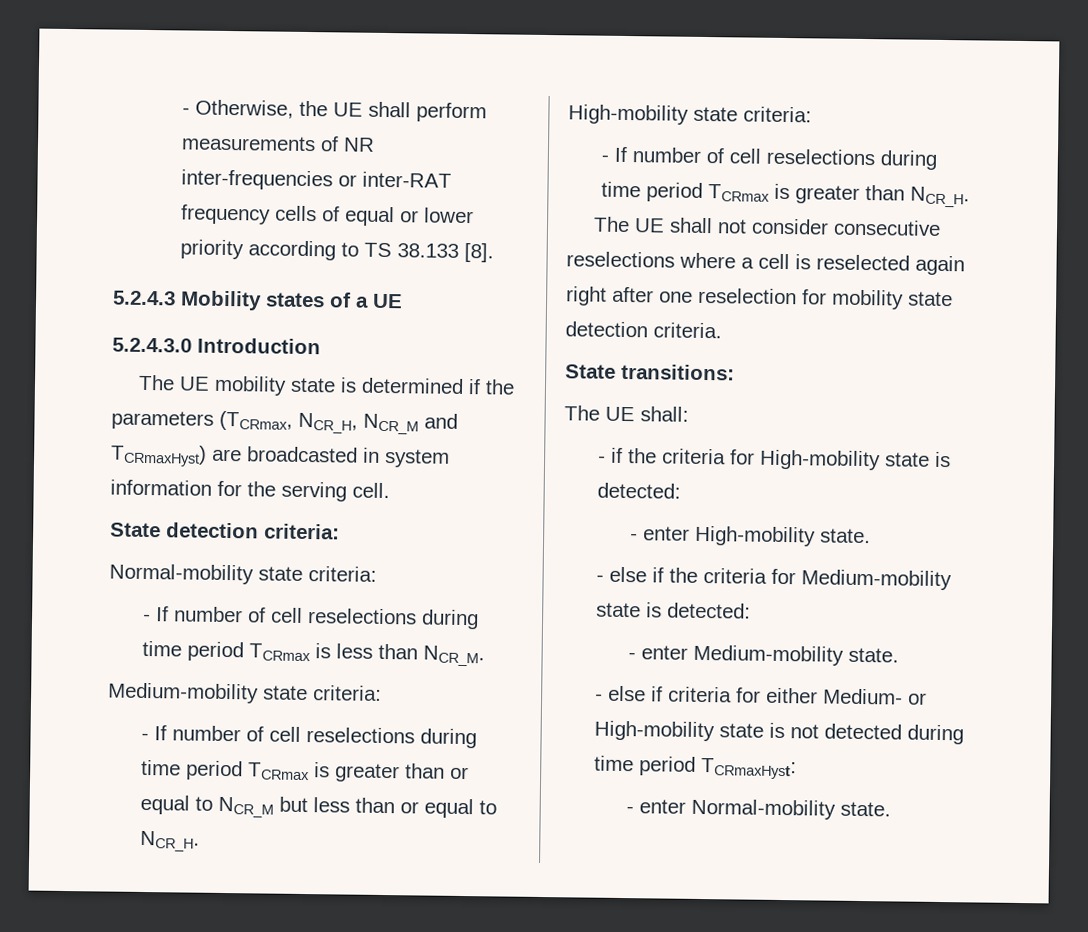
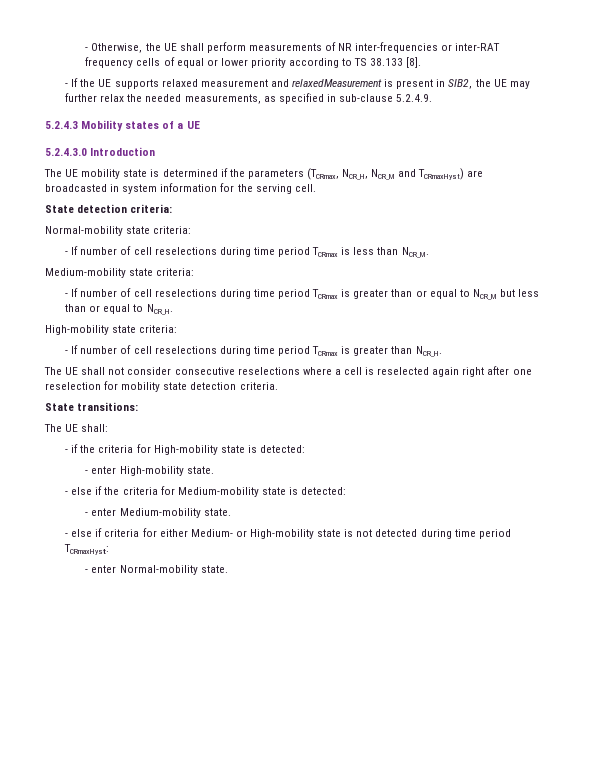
(495, 252) none -> [65,78,530,89] [65,93,433,104] // - If the UE supports relaxed measurement and relaxedMeasurement is present in SIB2, the UE may further relax the needed measurements, as specified in sub-clause 5.2.4.9.

